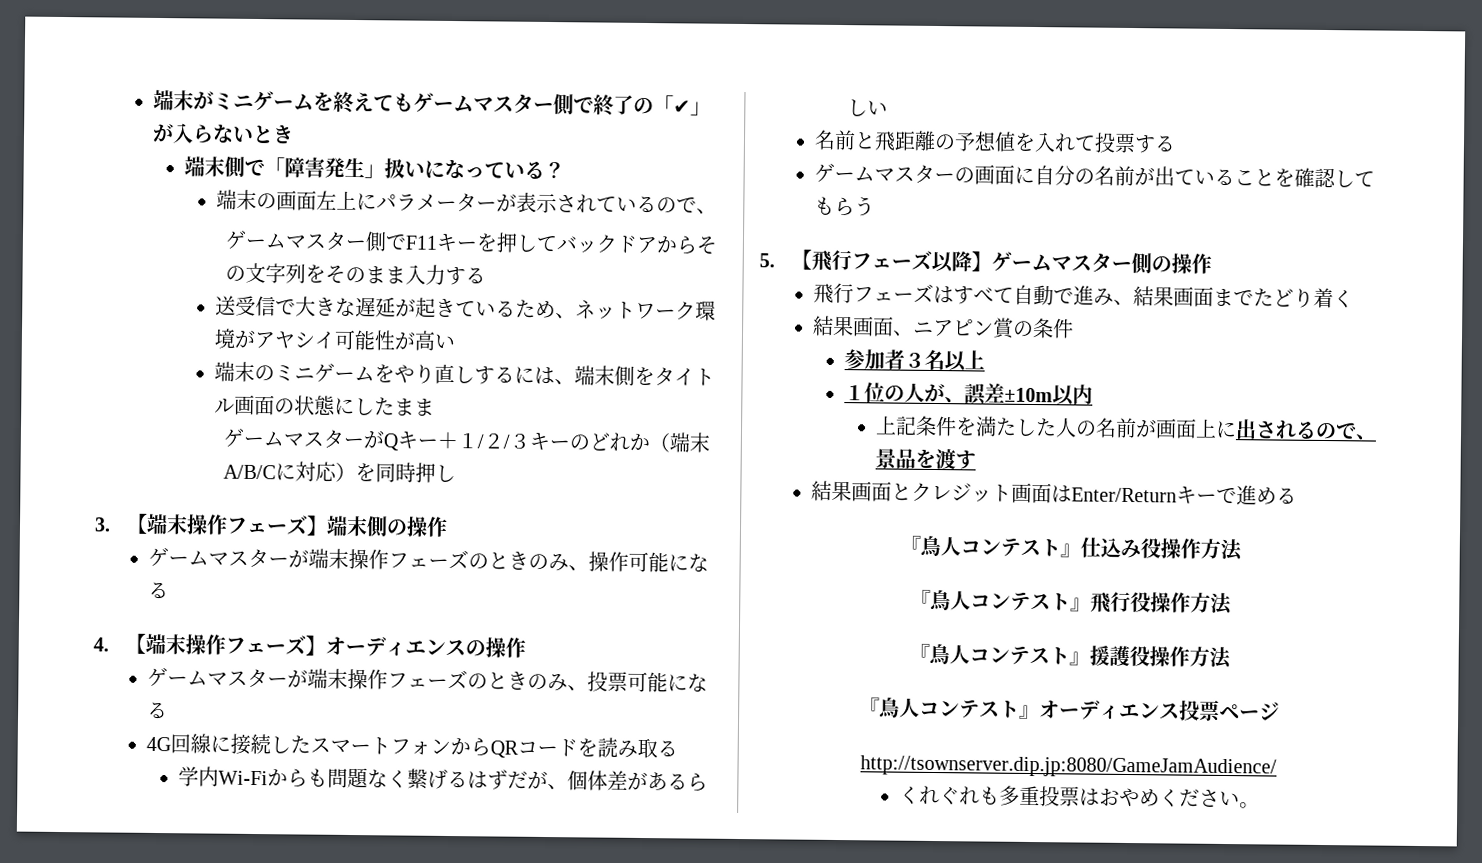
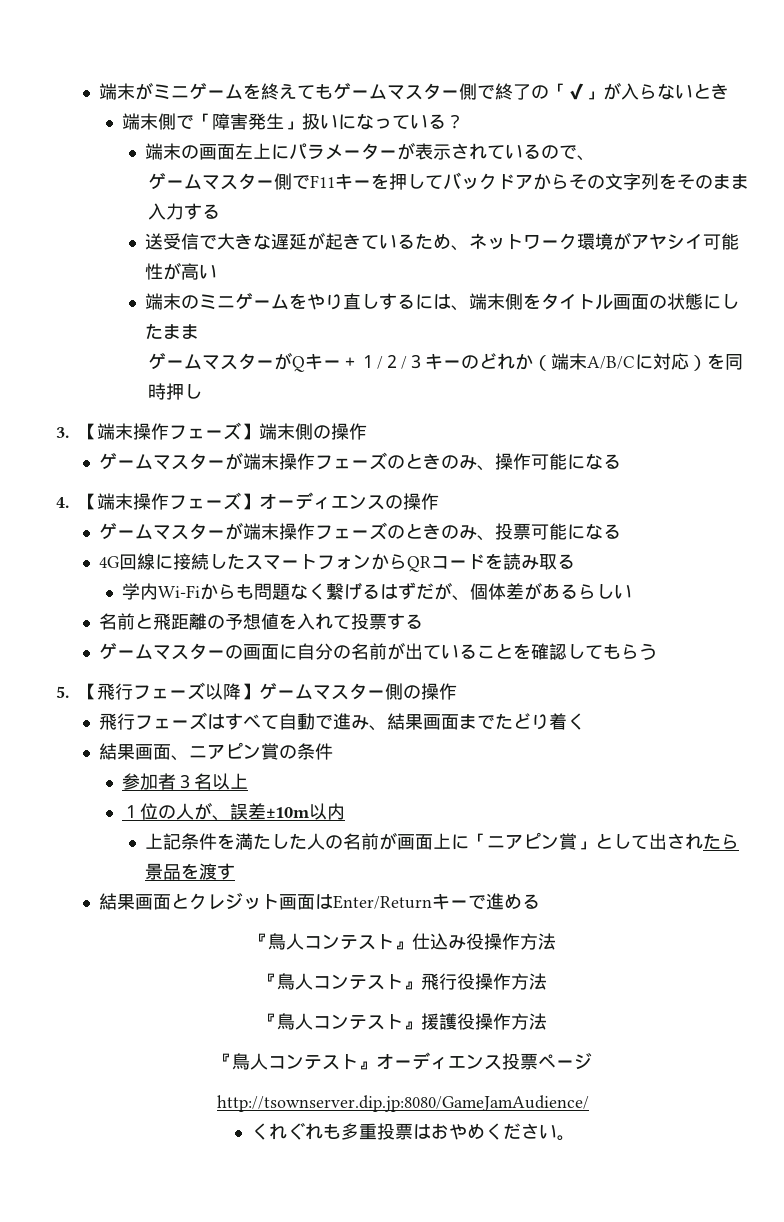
[1235,419,1378,441] 出されるので、 -> [468,832,739,850] 「ニアピン賞」として出されたら

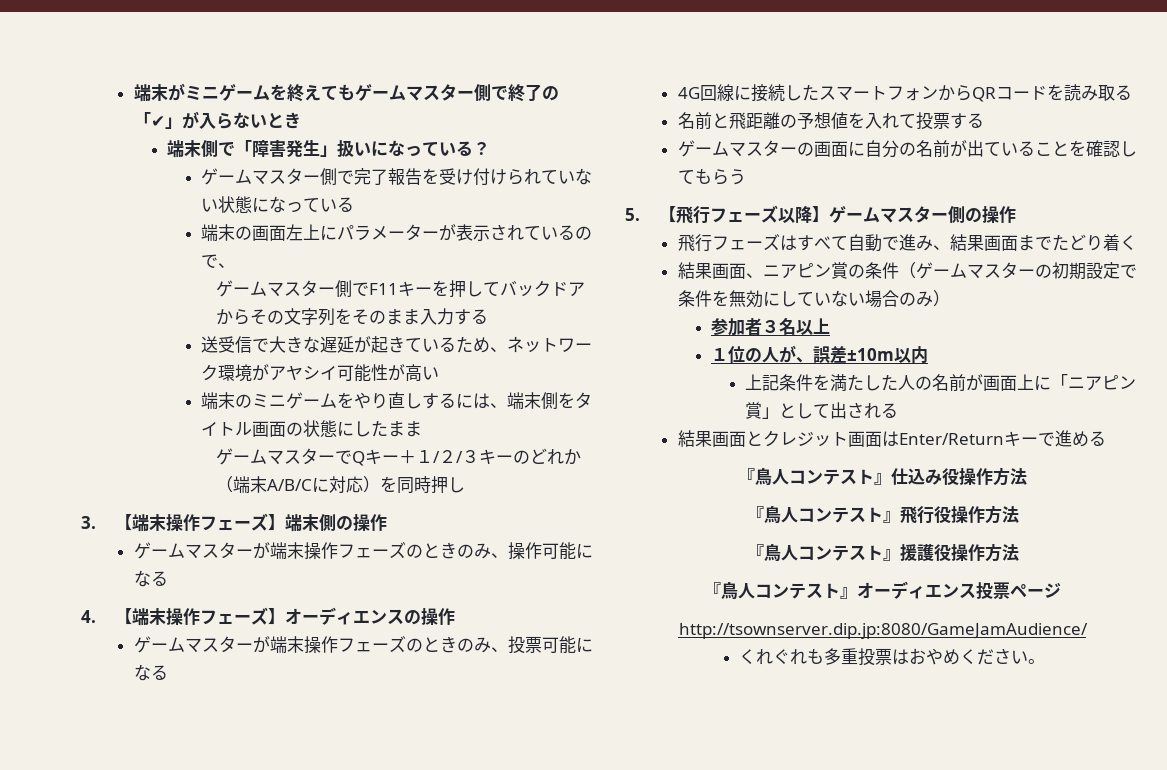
(464, 121) none -> [201,168,593,186] [201,196,355,213] // ゲームマスター側で完了報告を受け付けられていない状態になっている
[273,352,292,370] が -> [335,450,353,464] で
[121,582,632,601] // 学内Wi-Fiからも問題なく繋げるはずだが、個体差があるらしい -> (1132, 92) none
(333, 751) none -> [898,262,1137,280] [677,290,950,308] （ゲームマスターの初期設定で条件を無効にしていない場合のみ）
[702,833,739,849] [144,863,235,880] たら景品を渡す -> [881,403,899,418] る

